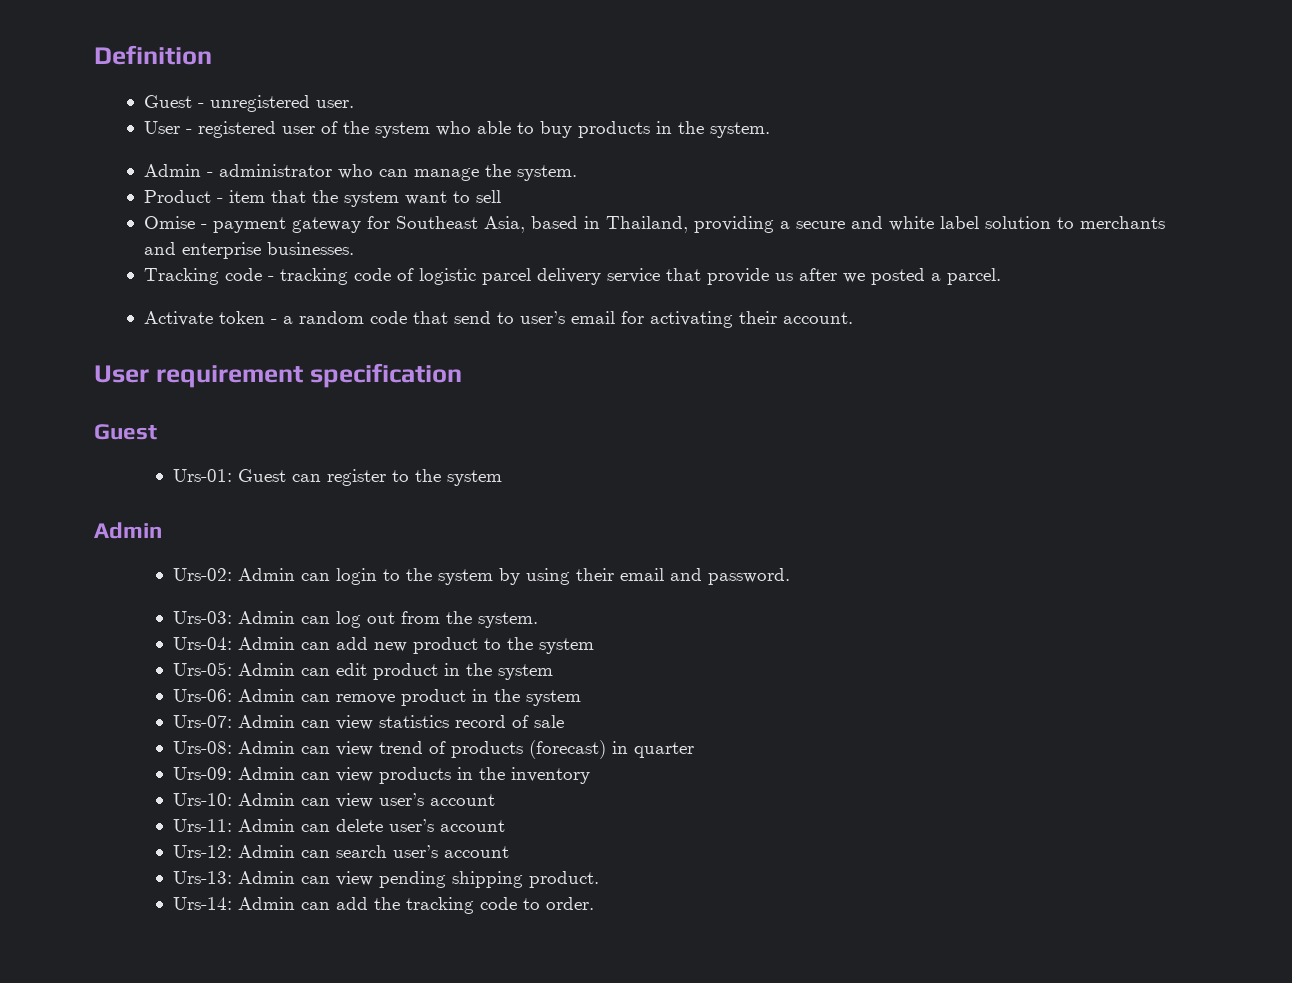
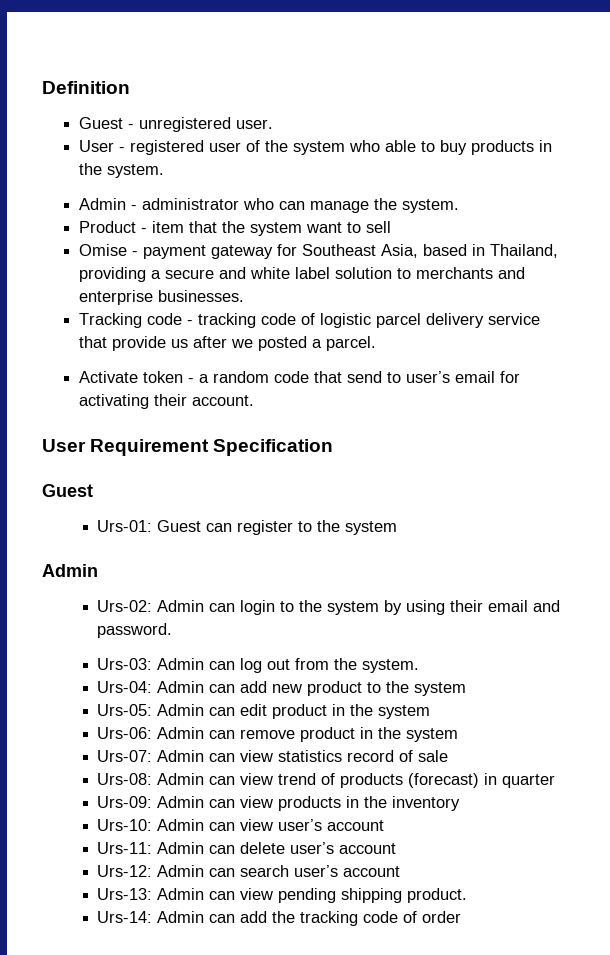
[155,363,462,388] requirement specification -> [90,439,334,456] Requirement Specification
[523,897,595,910] to order. -> [403,911,462,923] of order

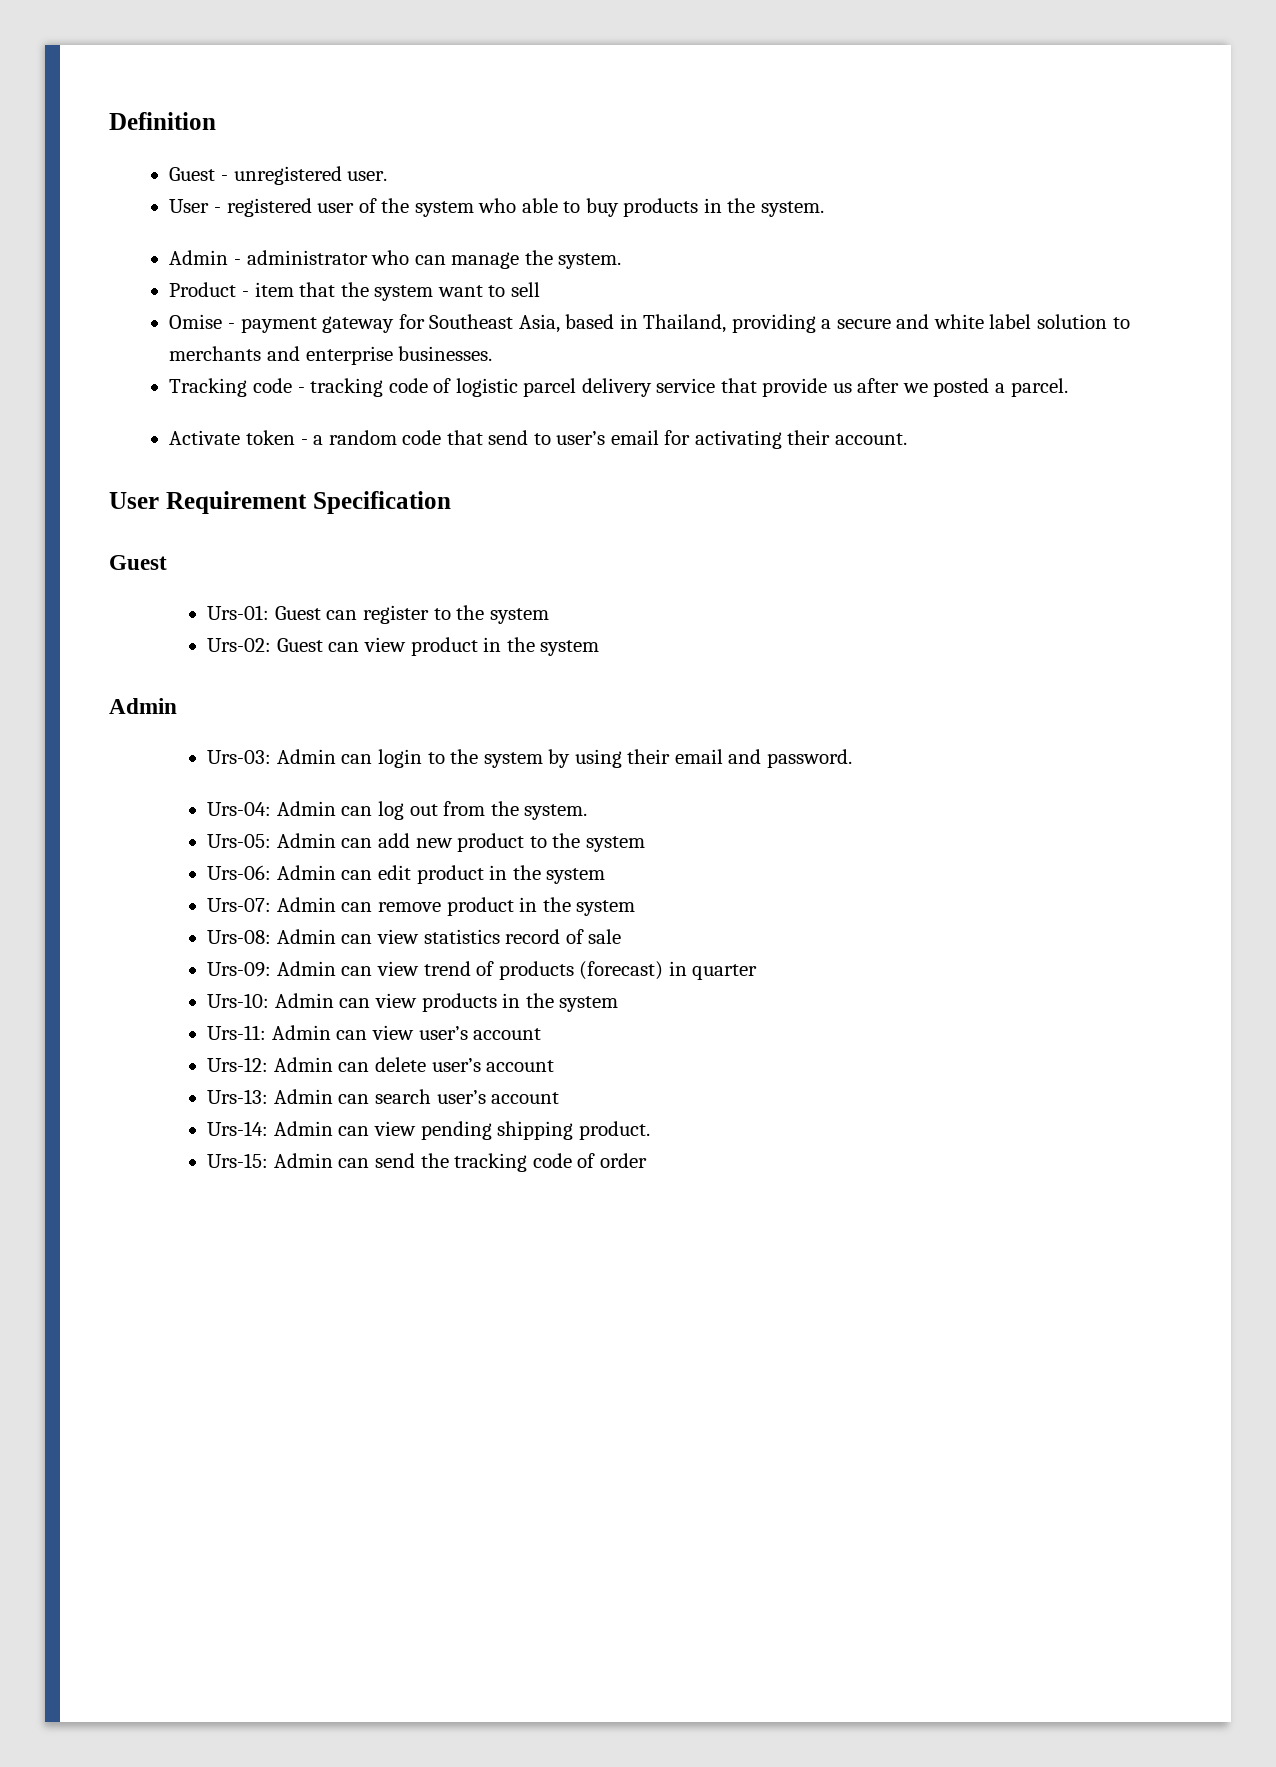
(398, 528) none -> [207,637,600,656] // Urs-02: Guest can view product in the system
[97,600,153,612] Urs-02: -> [207,750,272,764] Urs-03:
[97,658,153,670] Urs-03: -> [207,802,272,816] Urs-04:
[97,681,153,693] Urs-04: -> [207,834,272,848] Urs-05:
[97,704,153,716] Urs-05: -> [207,865,272,880] Urs-06:
[97,727,153,739] Urs-06: -> [207,898,272,912] Urs-07:
[97,750,153,762] Urs-07: -> [207,930,272,944] Urs-08:
[97,773,153,785] Urs-08: -> [207,962,272,977] Urs-09:
[97,796,153,808] Urs-09: -> [207,993,270,1008] Urs-10:
[392,796,461,811] [97,819,153,831] inventory // Urs-10: -> [559,996,619,1012] [207,1025,267,1040] system // Urs-11:
[97,842,153,854] Urs-11: -> [207,1057,269,1072] Urs-12:
[97,865,153,877] Urs-12: -> [207,1089,269,1104] Urs-13:
[97,888,153,900] Urs-13: -> [207,1121,269,1136] Urs-14:
[97,911,268,923] Urs-14: Admin can add -> [207,1153,415,1168] Urs-15: Admin can send

